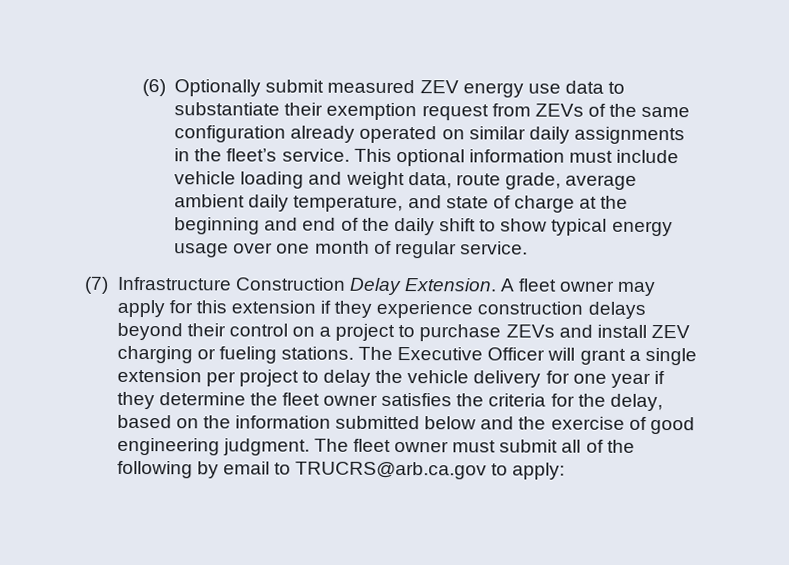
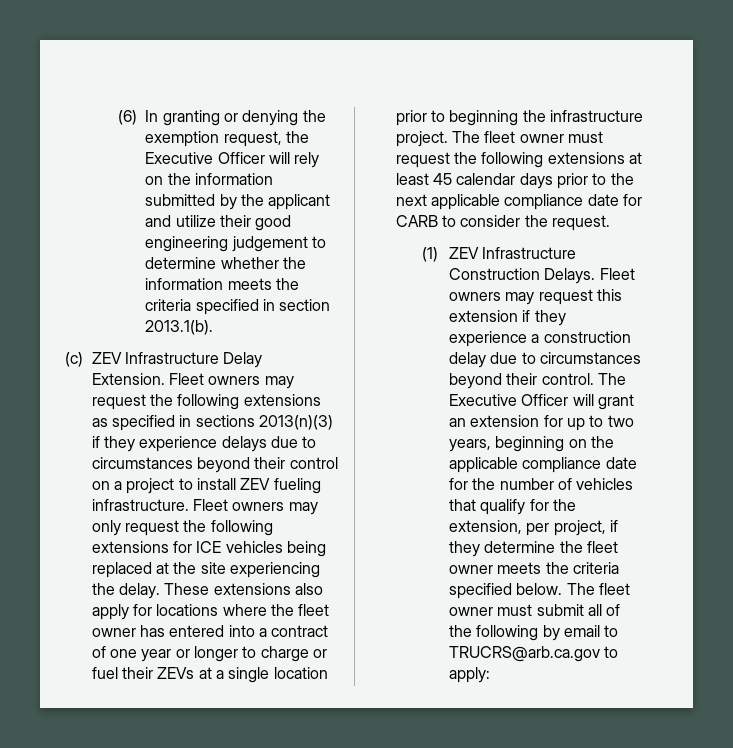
[174,79,626,98] [174,102,691,121] [174,125,685,145] [174,148,680,167] [174,171,638,190] [174,194,629,213] [174,217,673,237] [174,240,528,259] [84,276,657,297] [116,299,646,319] Optionally submit measured ZEV energy use data to substantiate their exemption request from ZEVs of the same configuration already operated on similar daily assignments in the fleet’s service. This optional information must include vehicle loading and weight data, route grade, average ambient daily temperature, and state of charge at the beginning and end of the daily shift to show typical energy usage over one month of regular service. // (7) Infrastructure Construction Delay Extension. A fleet owner may apply for this extension if they experience construction delays -> [145,110,326,126] [145,131,310,147] [145,152,320,168] [145,173,274,185] [145,194,331,210] [145,215,292,231] [145,236,327,252] [145,257,307,269] [145,278,300,290] [145,299,331,315] [145,320,214,335] [65,352,263,368] [91,373,294,389] [91,394,321,410] [91,415,333,431] [91,436,317,452] [91,457,193,469] In granting or denying the exemption request, the Executive Officer will rely on the information submitted by the applicant and utilize their good engineering judgement to determine whether the information meets the criteria specified in section 2013.1(b). // (c) ZEV Infrastructure Delay Extension. Fleet owners may request the following extensions as specified in sections 2013(n)(3) if they experience delays due to circumstances
[419,324,690,342] [116,345,354,364] purchase ZEVs and install ZEV charging or fueling stations. -> [196,478,321,494] [91,499,318,515] [91,520,273,536] [91,541,326,557] [91,562,320,578] [91,583,323,599] [91,604,330,620] [91,625,329,637] [91,646,327,662] [91,667,328,683] [395,110,643,126] [395,131,603,147] [395,152,642,168] [395,173,634,189] [395,194,642,210] [395,215,610,231] [422,247,577,262] [449,268,635,284] [449,289,623,305] [449,310,566,326] [449,331,631,347] [449,352,642,368] [449,373,594,389] install ZEV fueling infrastructure. Fleet owners may only request the following extensions for ICE vehicles being replaced at the site experiencing the delay. These extensions also apply for locations where the fleet owner has entered into a contract of one year or longer to charge or fuel their ZEVs at a single location prior to beginning the infrastructure project. The fleet owner must request the following extensions at least 45 calendar days prior to the next applicable compliance date for CARB to consider the request. // (1) ZEV Infrastructure Construction Delays. Fleet owners may request this extension if they experience a construction delay due to circumstances beyond their control.
[628,347,697,366] [116,368,651,388] a single extension per project to delay the vehicle delivery for one year -> [449,415,634,431] [449,436,615,452] [449,457,637,473] [449,478,634,490] [449,499,577,515] [449,520,606,536] an extension for up to two years, beginning on the applicable compliance date for the number of vehicles that qualify for the extension, per project,
[381,392,663,412] [116,414,695,435] [116,437,310,456] satisfies the criteria for the delay, based on the information submitted below and the exercise of good engineering judgment. -> [497,562,620,574] [449,583,563,599] meets the criteria specified below.

